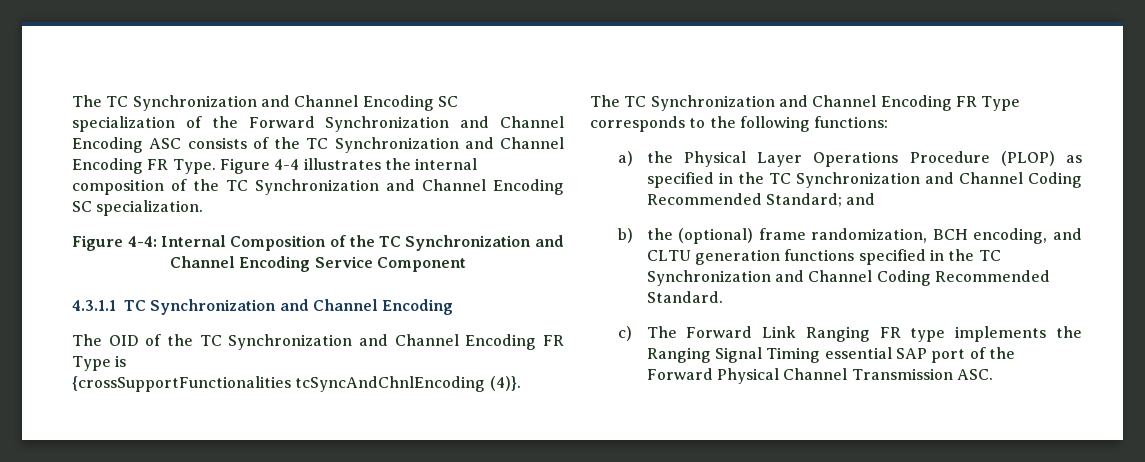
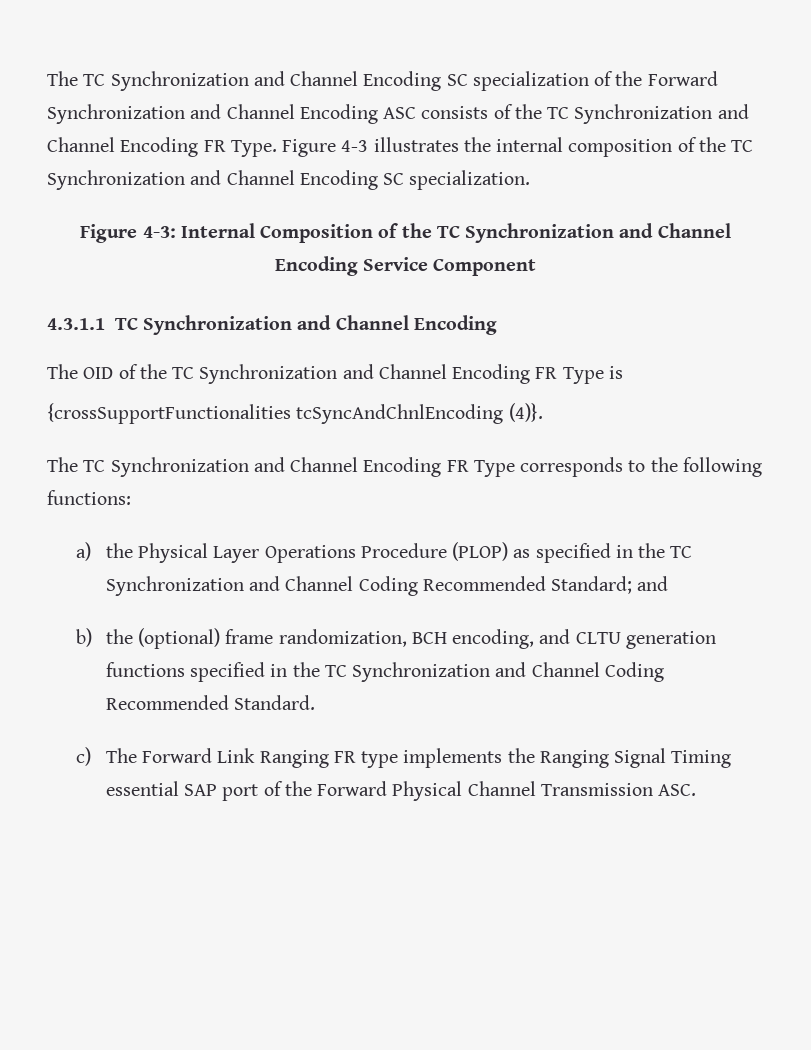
[274,159,300,170] 4-4 -> [341,140,369,152] 4-3
[127,236,157,247] 4-4: -> [142,226,176,238] 4-3:

